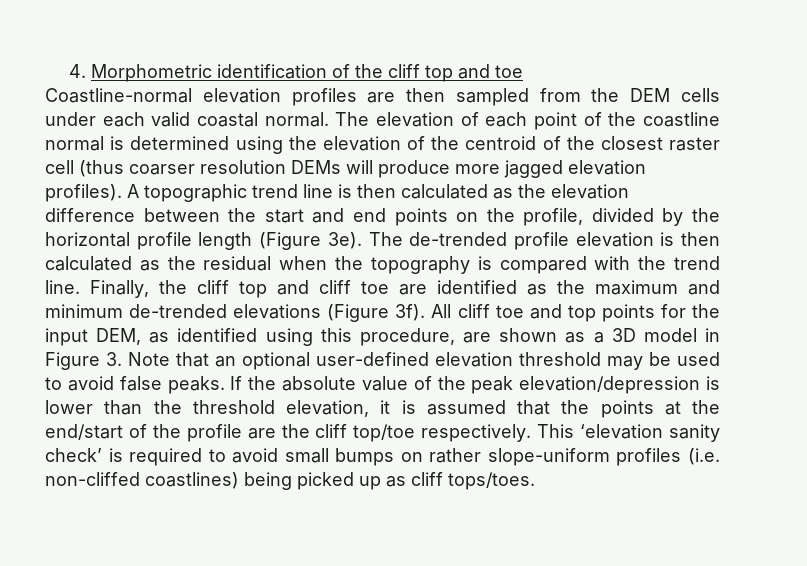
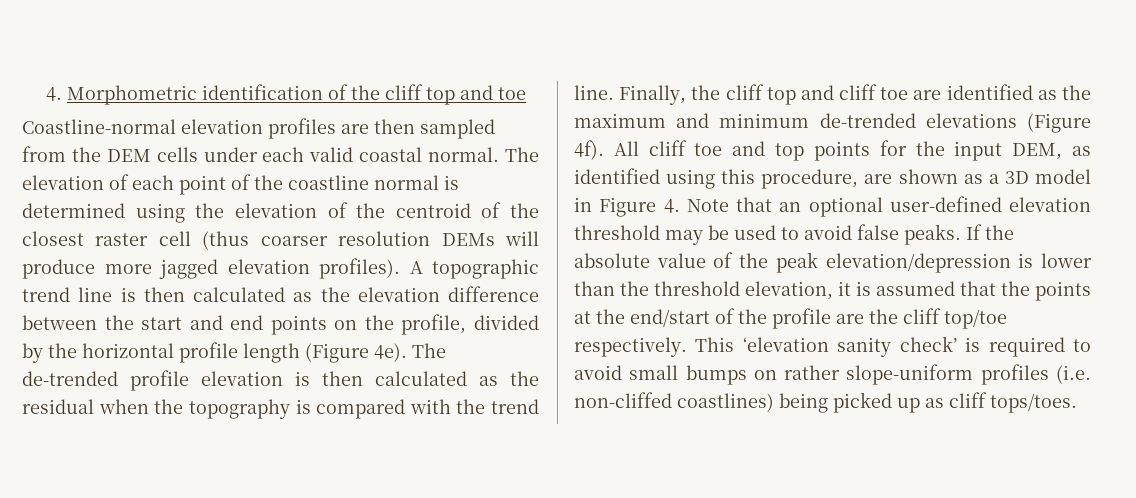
[327,232,362,249] 3e). -> [374,343,407,362] 4e).
[395,304,426,321] 3f). -> [574,140,604,160] 4f).
[106,352,122,366] 3. -> [663,199,680,213] 4.

